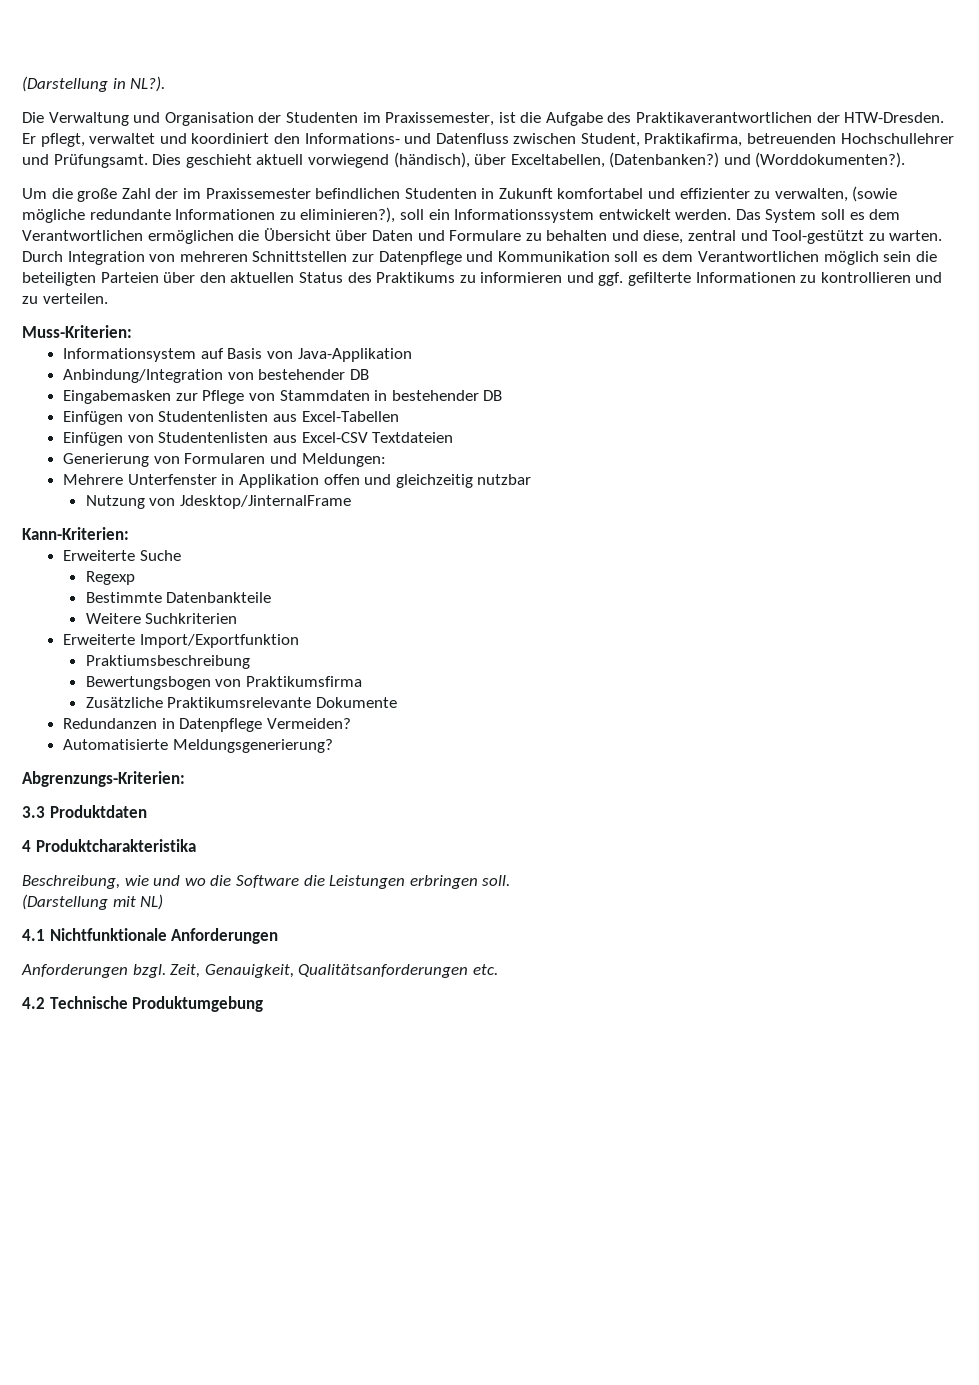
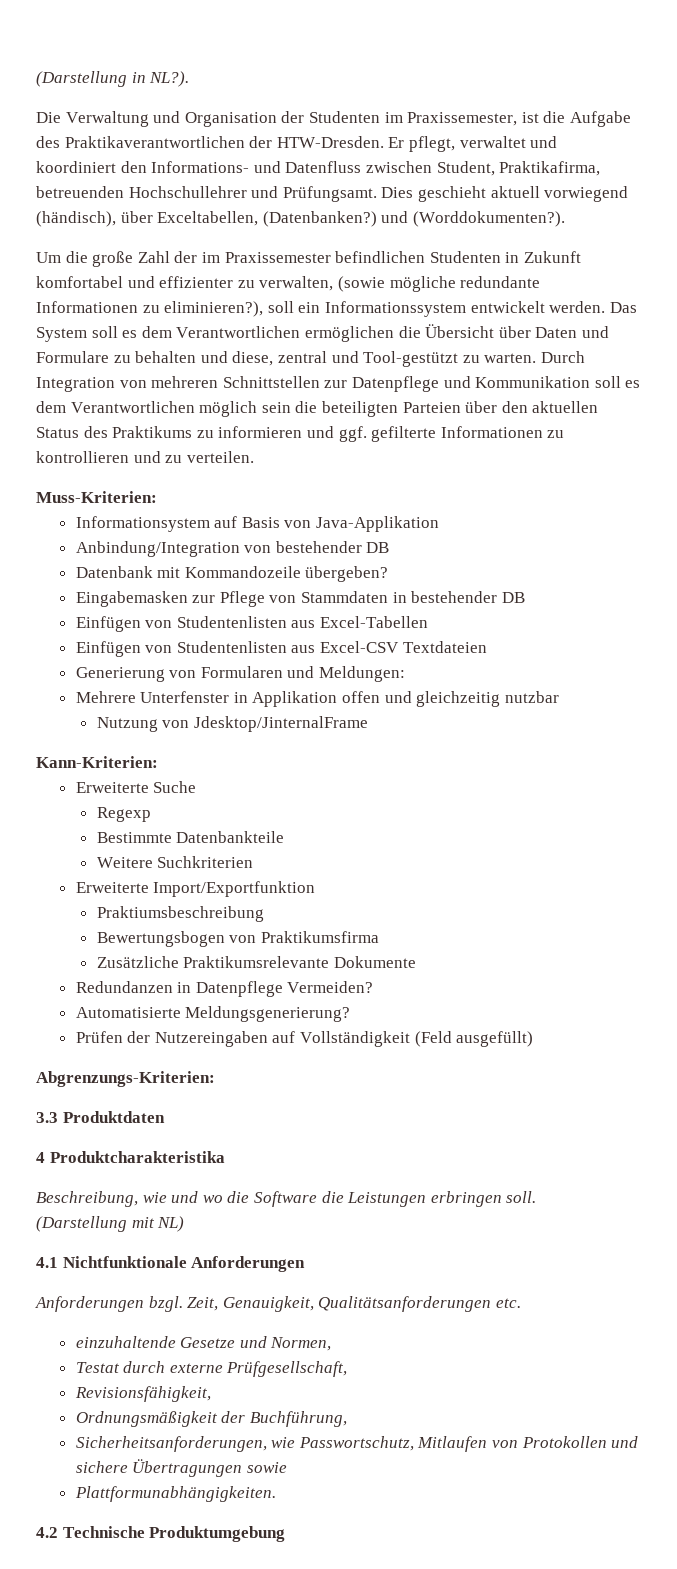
(369, 374) none -> [75,566,389,582] // Datenbank mit Kommandozeile übergeben?
(333, 746) none -> [75,1031,534,1047] // Prüfen der Nutzereingaben auf Vollständigkeit (Feld ausgefüllt)
(498, 969) none -> [75,1336,332,1351] [75,1361,348,1377] [74,1386,211,1402] [75,1411,347,1427] [75,1436,639,1452] [75,1459,287,1477] [74,1486,276,1502] // einzuhaltende Gesetze und Normen, // Testat durch externe Prüfgesellschaft, // Revisionsfähigkeit, // Ordnungsmäßigkeit der Buchführung, // Sicherheitsanforderungen, wie Passwortschutz, Mitlaufen von Protokollen und sichere Übertragungen sowie // Plattformunabhängigkeiten.

